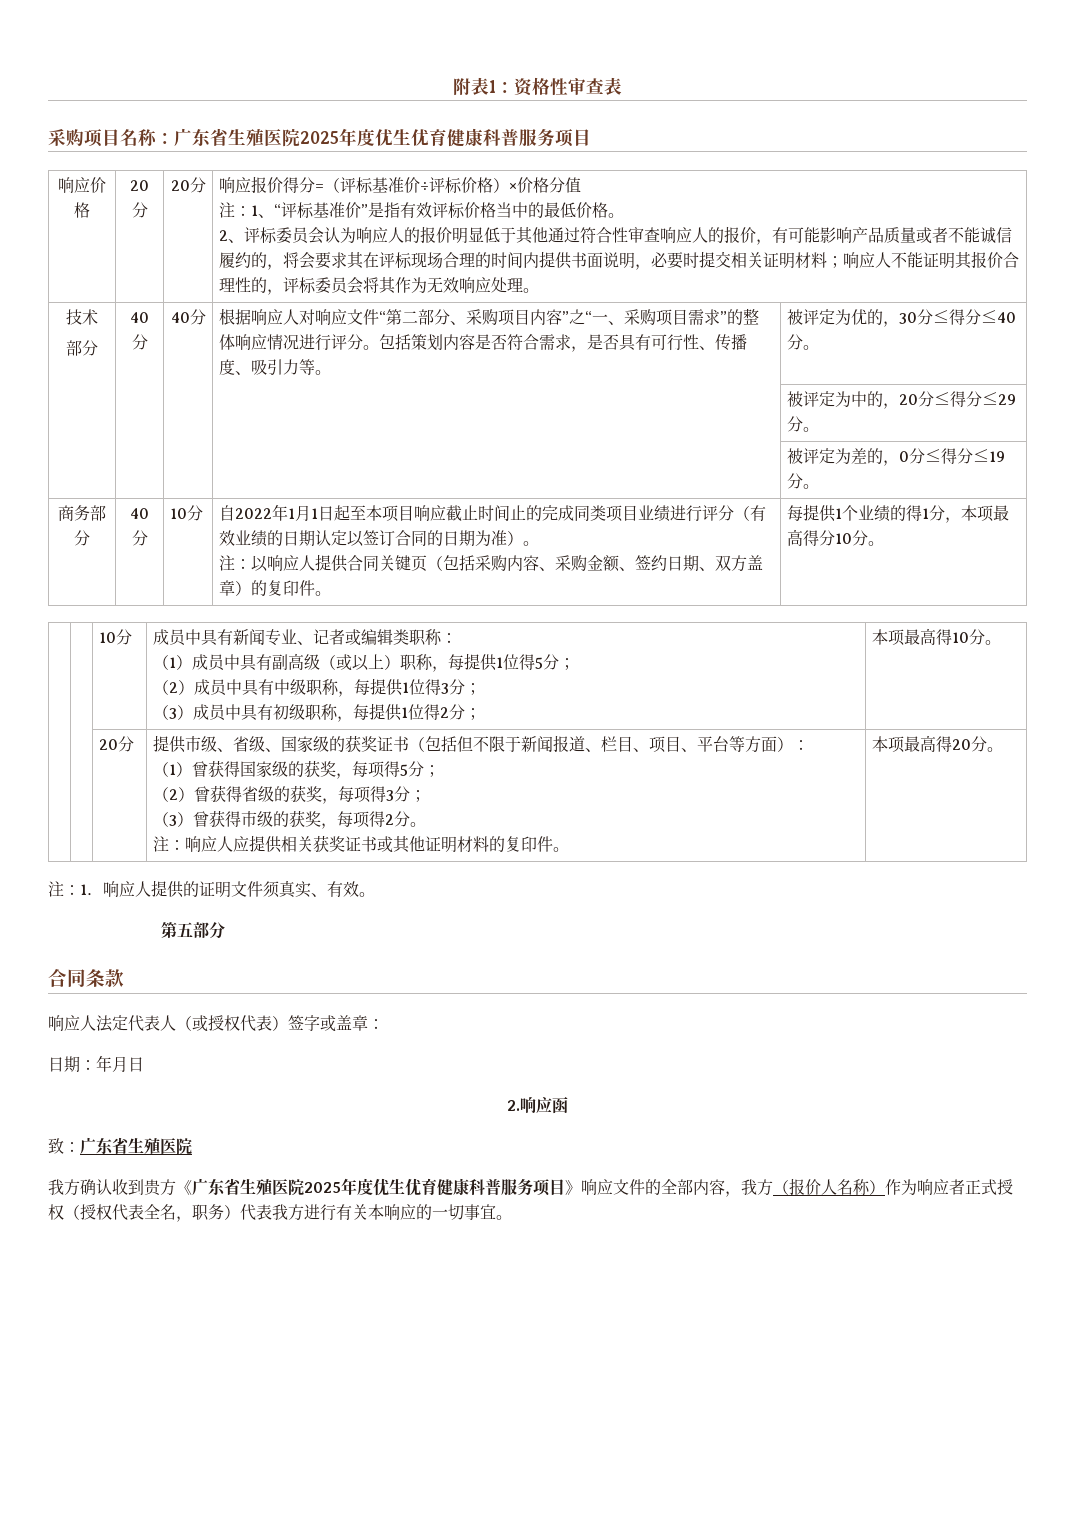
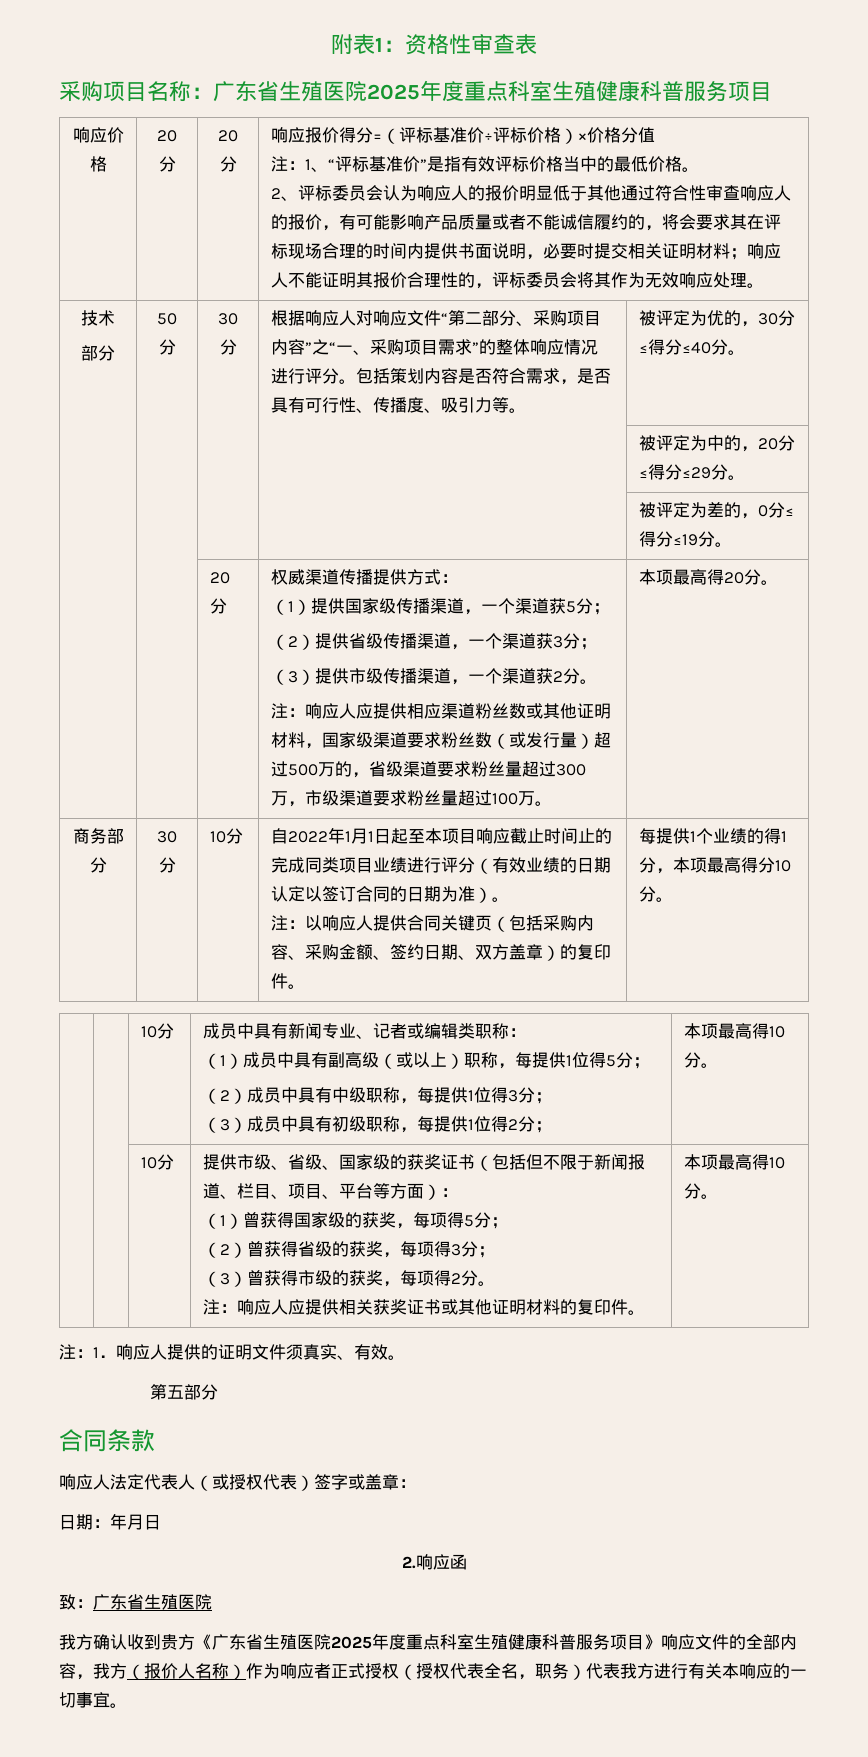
[375,129,447,146] 优生优育 -> [464,81,596,102] 重点科室生殖
[130,312,149,323] [131,334,148,350] [170,312,190,323] 40分 | 40 -> [157,313,177,325] [158,339,176,355] [218,313,238,325] 50分 | 30
(820, 486) none -> [210,572,231,584] [210,598,228,614] [271,569,459,585] [271,598,611,615] [271,633,598,650] [271,668,598,685] [271,703,612,719] [271,732,612,749] [271,761,587,778] [271,790,553,807] [639,569,779,585] // | | 20分 | 权威渠道传播提供方式： // （1）提供国家级传播渠道，一个渠道获5分； // （2）提供省级传播渠道，一个渠道获3分； // （3）提供市级传播渠道，一个渠道获2分。 // 注：响应人应提供相应渠道粉丝数或其他证明材料，国家级渠道要求粉丝数（或发行量）超过500万的，省级渠道要求粉丝量超过300万，市级渠道要求粉丝量超过100万。 | 本项最高得20分。
[130,508,149,519] 40 -> [157,831,177,843] 30
[99,739,119,750] 20 -> [141,1157,158,1169] 10
[952,739,972,750] 20 -> [769,1157,786,1169] 10
[373,1178,437,1196] 优生优育 -> [406,1634,508,1650] 重点科室生殖

